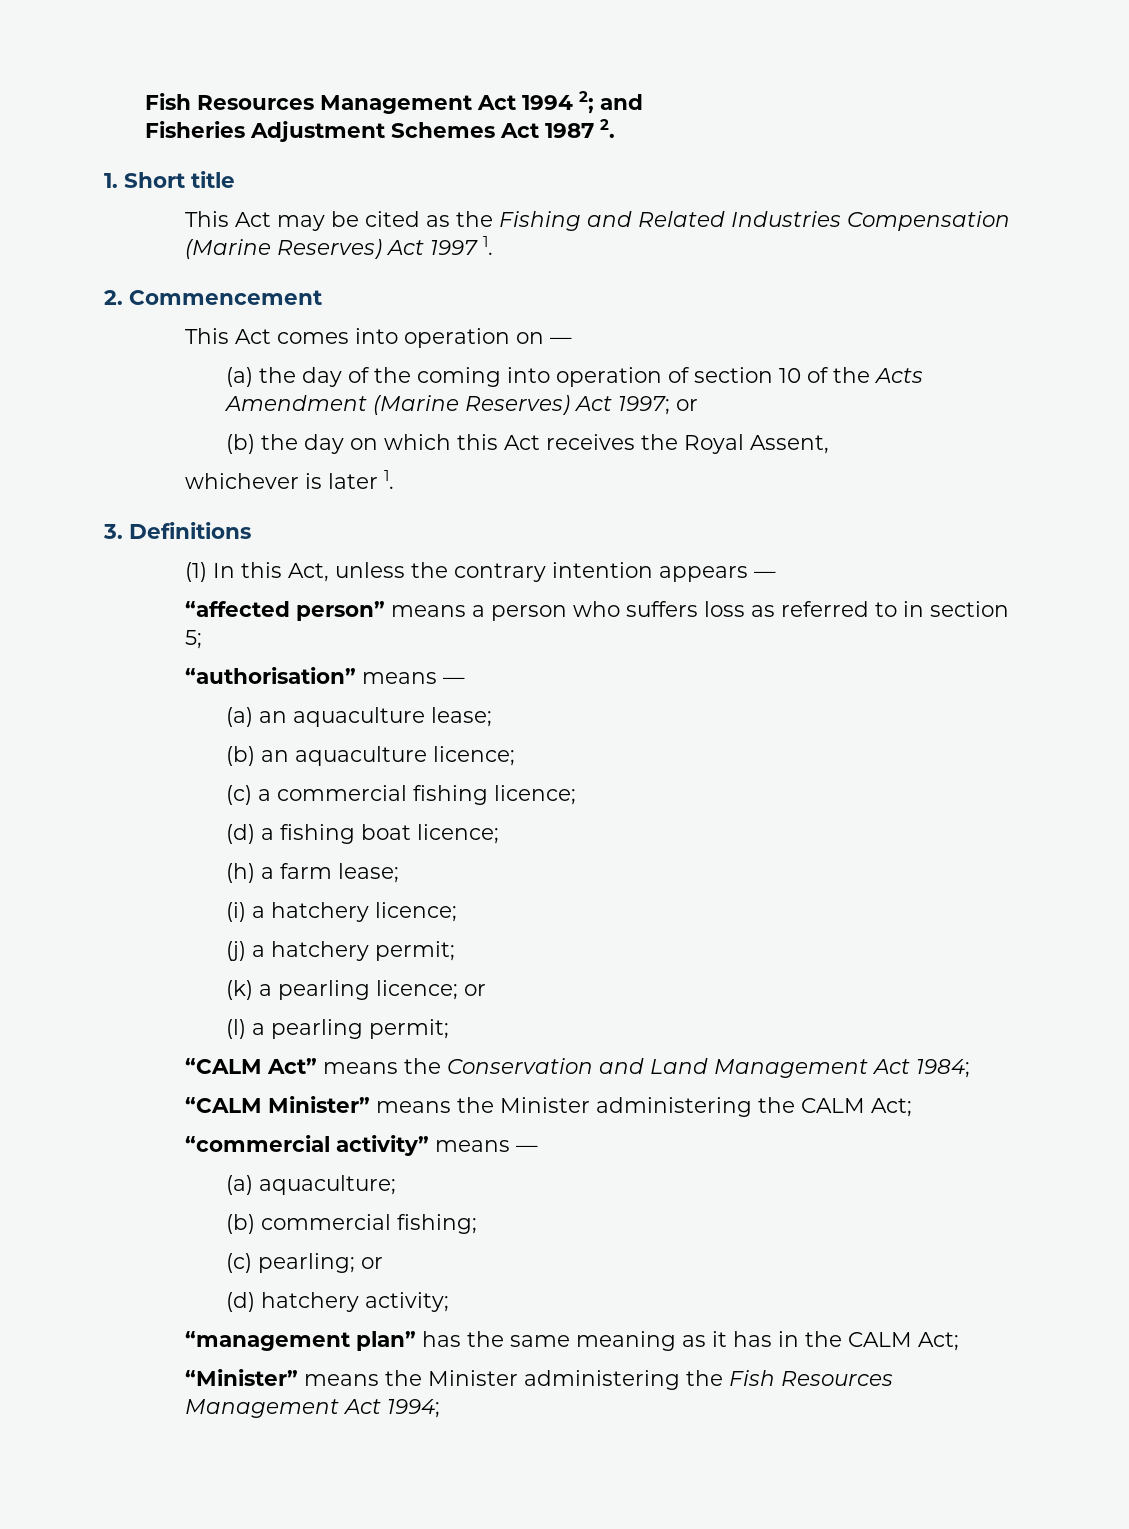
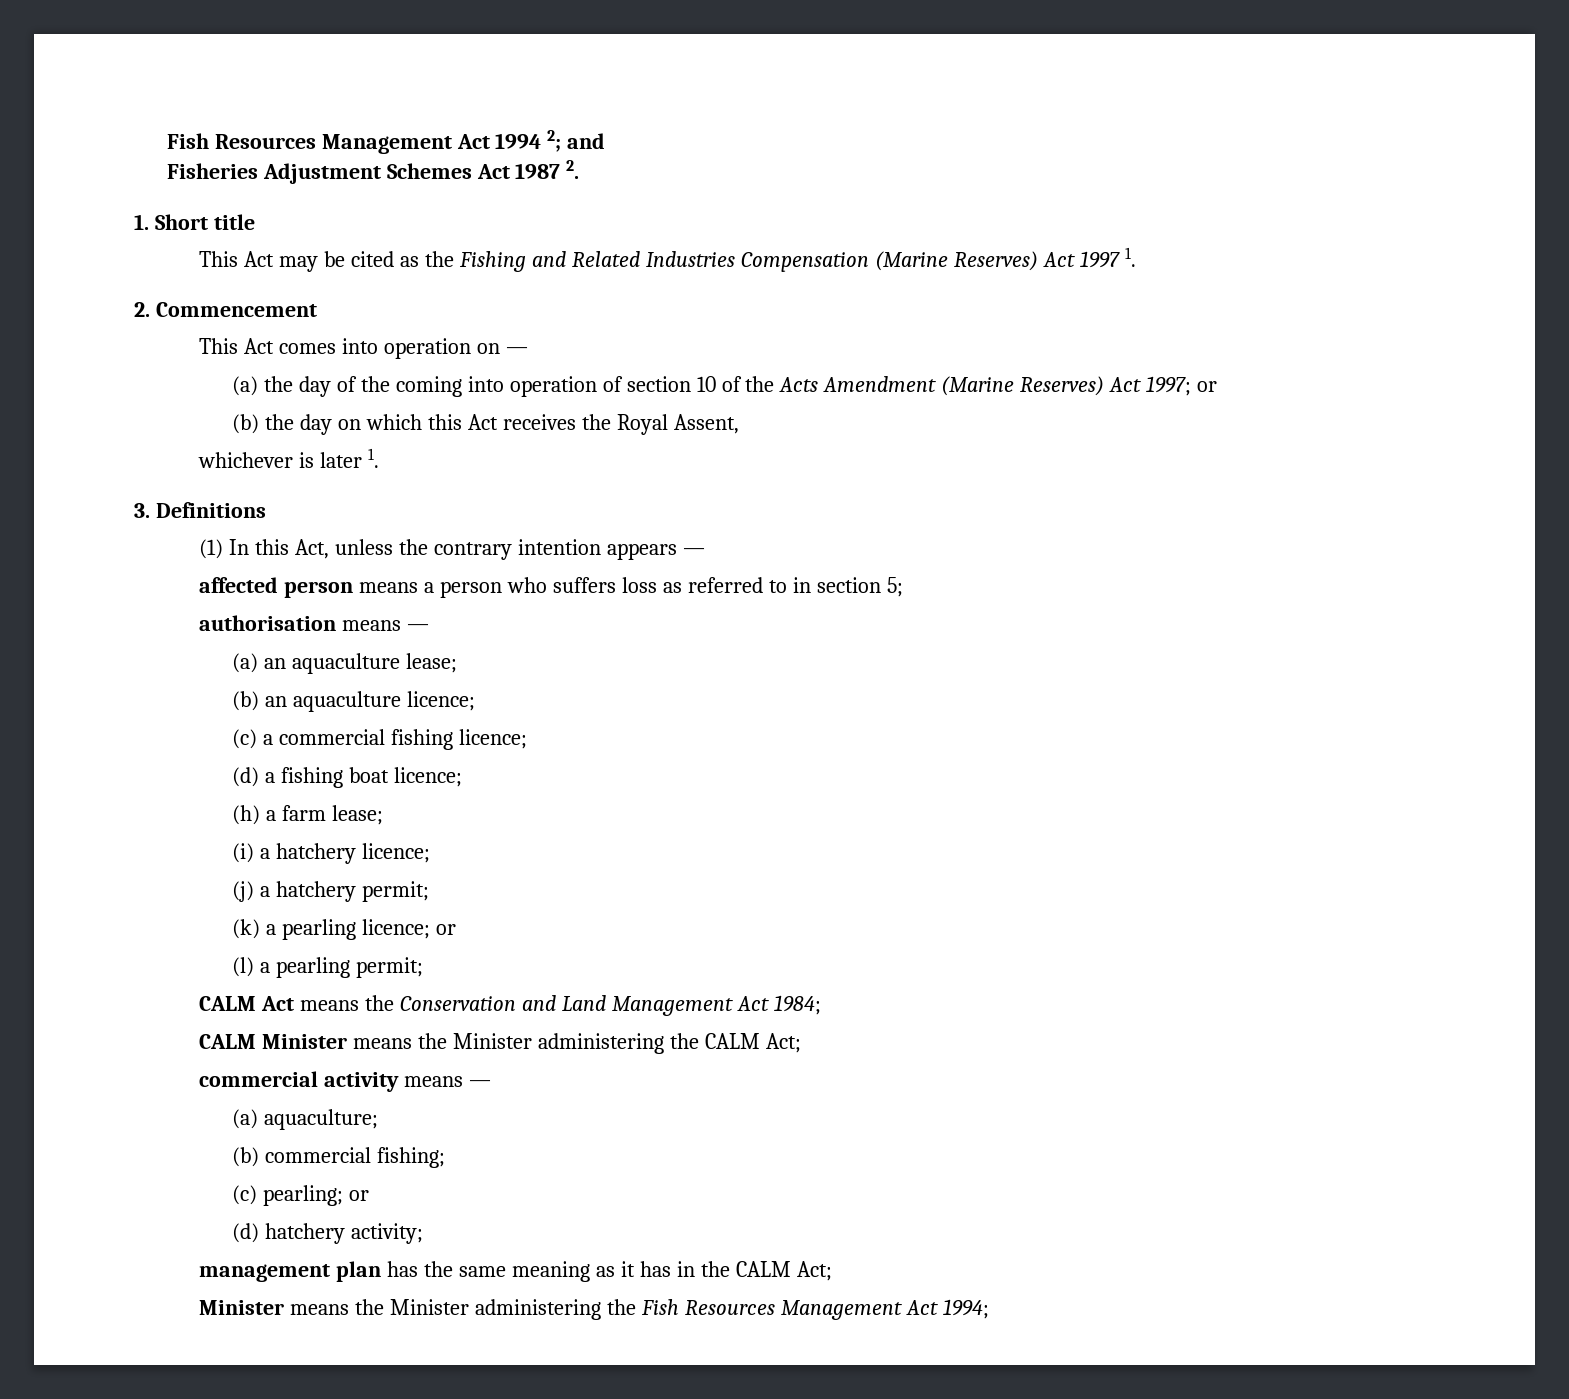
[185,601,386,621] “affected person” -> [199,577,354,598] affected person
[185,667,357,684] “authorisation” -> [199,615,337,631] authorisation
[185,1058,318,1074] “CALM Act” -> [199,996,295,1011] CALM Act
[185,1096,371,1113] “CALM Minister” -> [199,1034,348,1049] CALM Minister
[185,1135,430,1156] “commercial activity” -> [199,1071,400,1092] commercial activity
[185,1331,417,1351] “management plan” -> [199,1261,382,1282] management plan
[185,1369,299,1386] “Minister” -> [199,1300,285,1315] Minister

